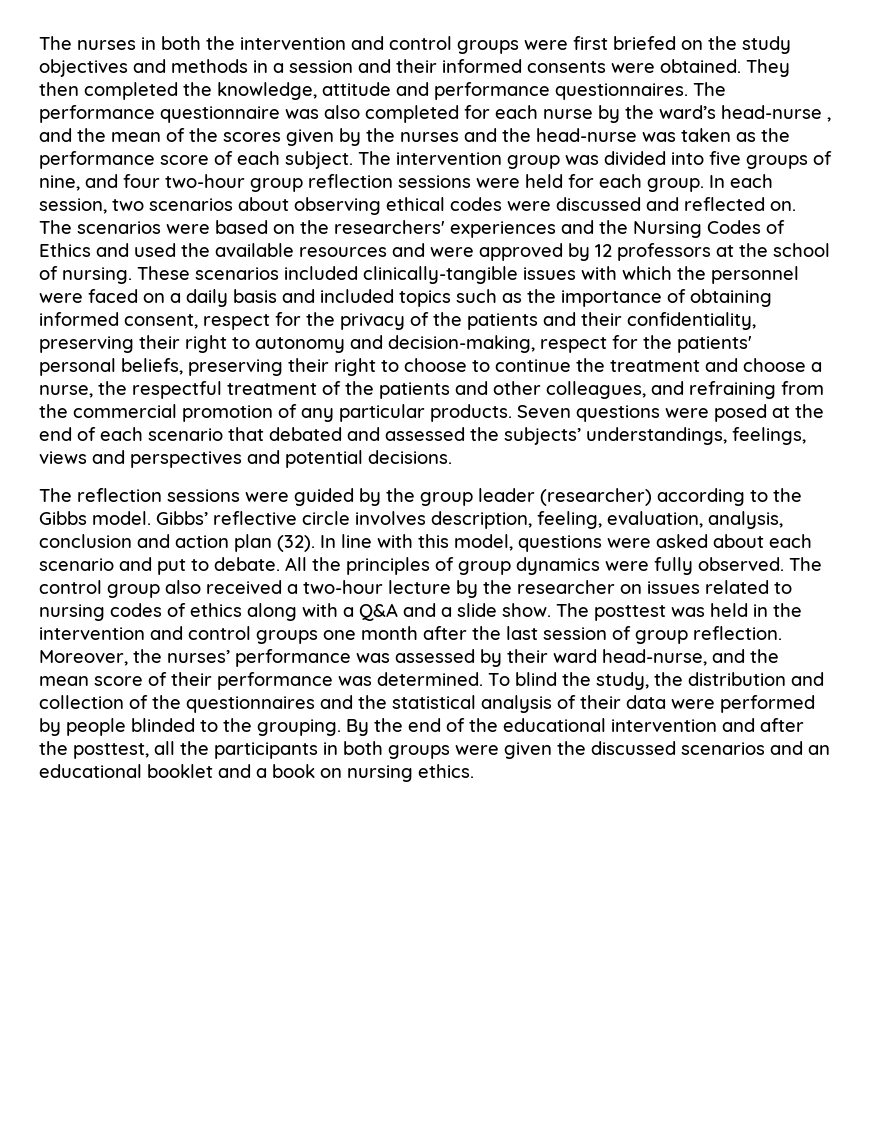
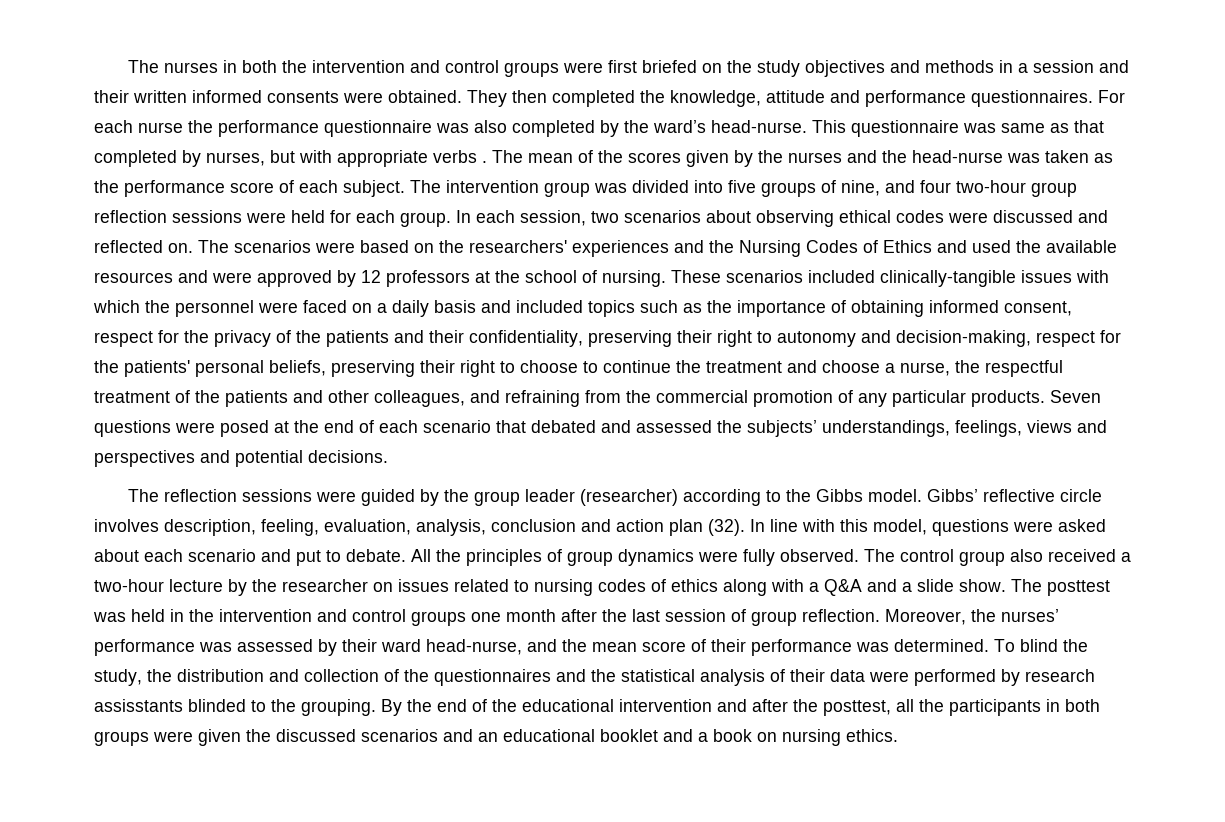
(437, 66) none -> [133,90,187,103] written
[693,82,726,96] The -> [1098,90,1125,103] [94,120,213,133] For each nurse the
[464,105,831,123] [39,128,106,142] for each nurse by the ward’s head-nurse , and the -> [600,120,1104,137] [94,150,523,167] by the ward’s head-nurse. This questionnaire was same as that completed by nurses, but with appropriate verbs . The
[66,718,126,736] people -> [1025,669,1095,682] [94,699,183,712] research assisstants

